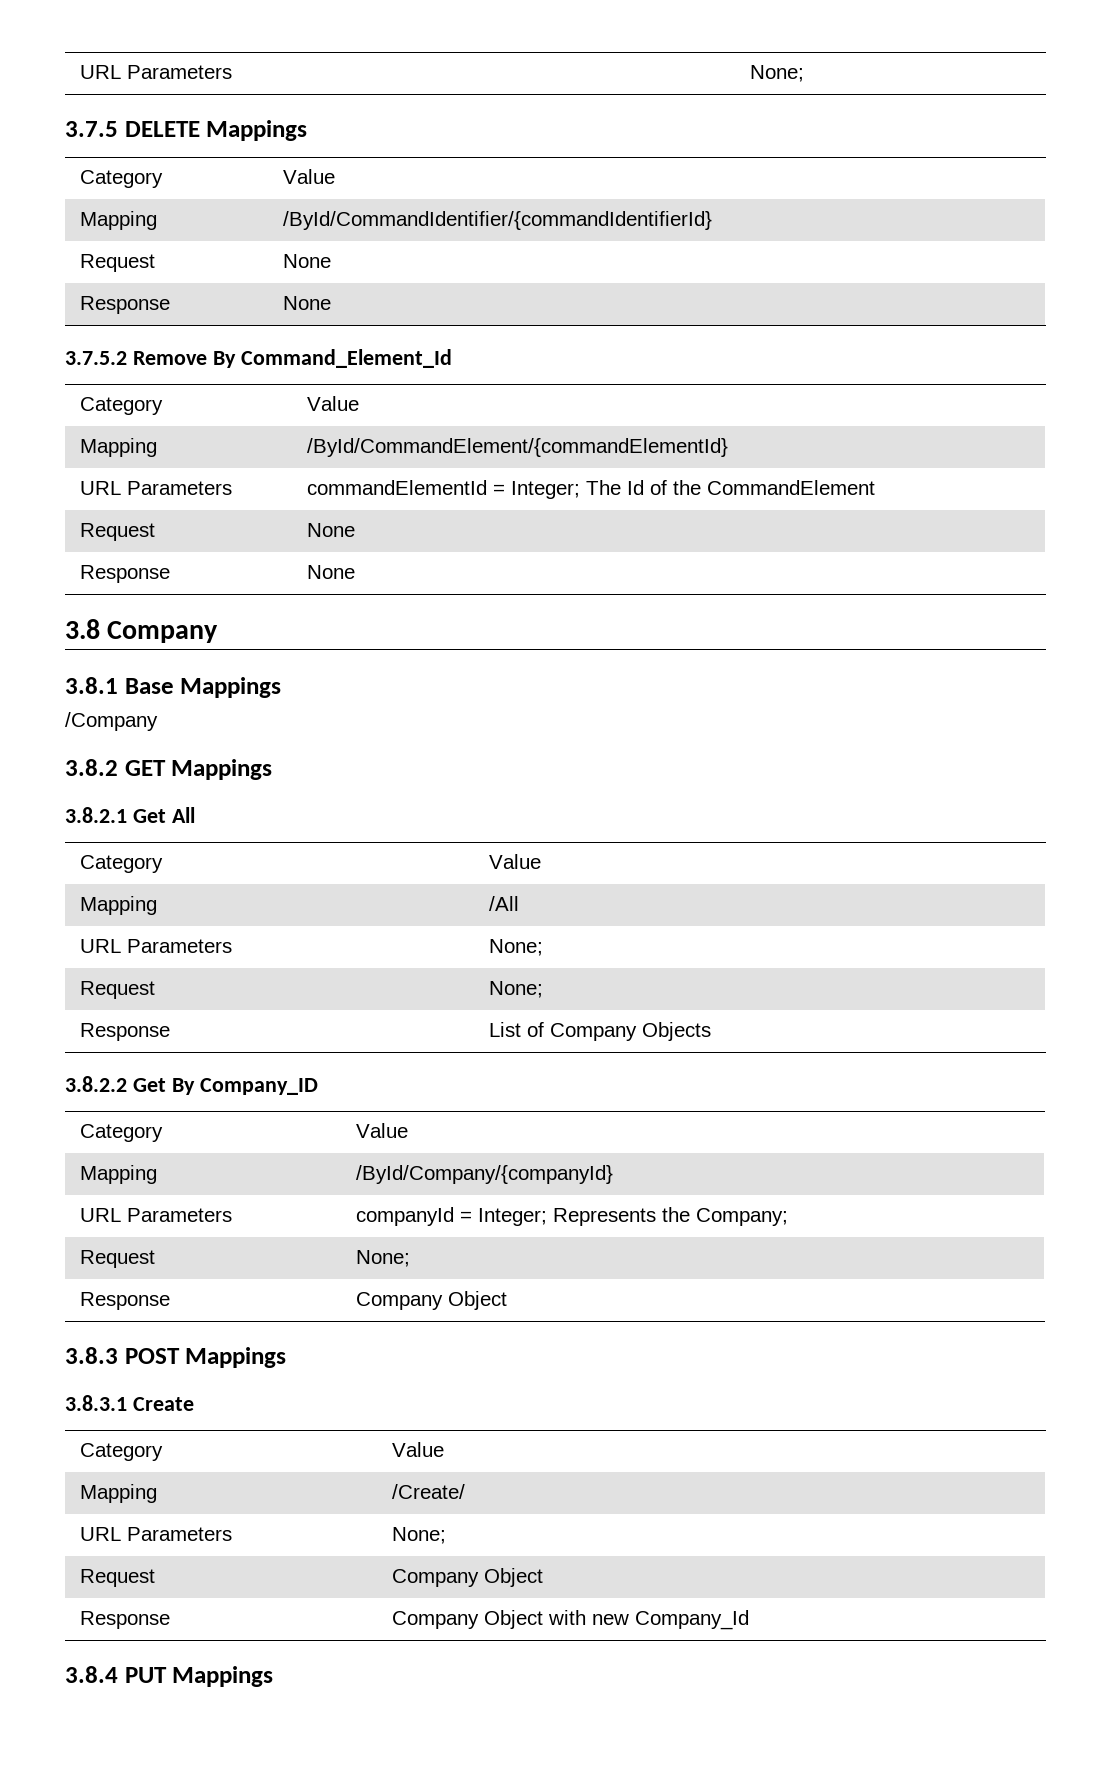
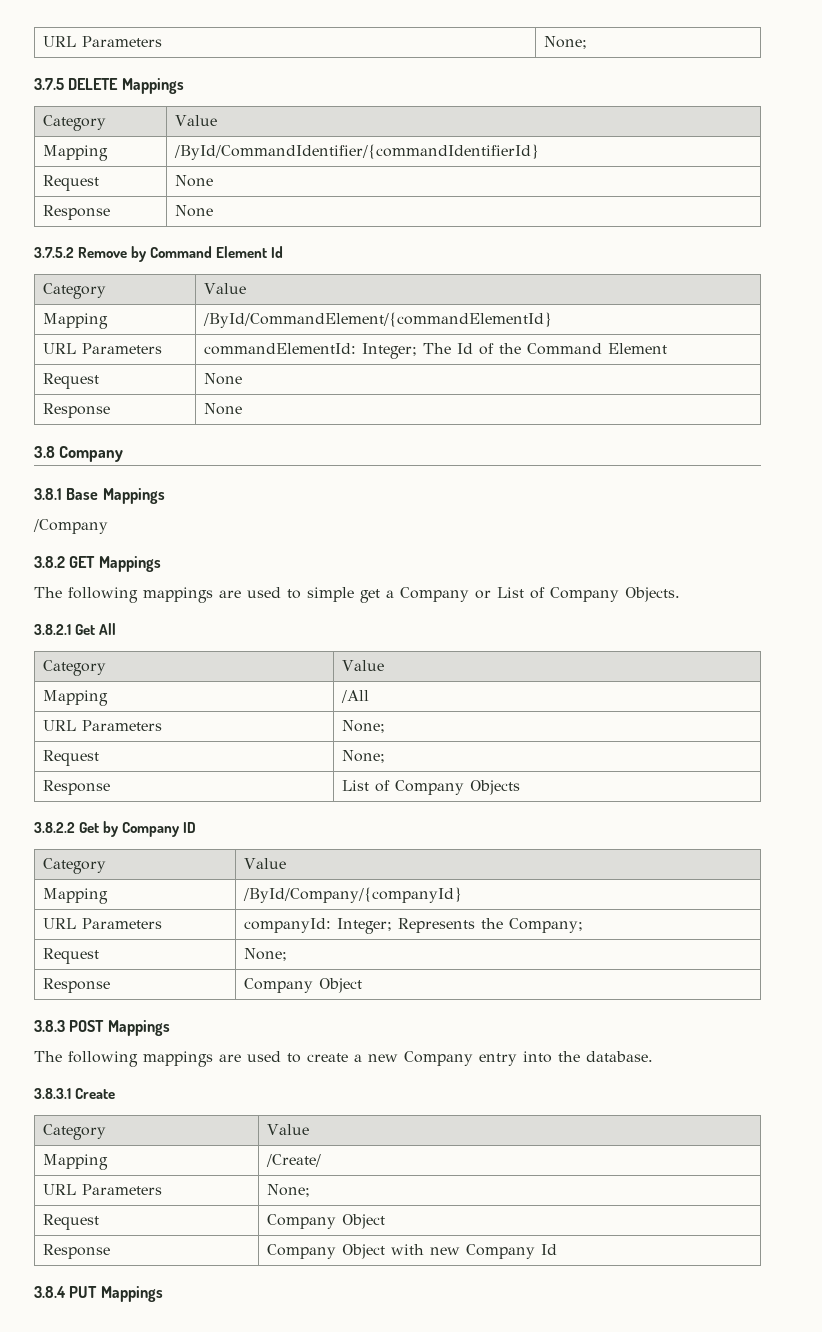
[212,349,452,368] By Command_Element_Id -> [131,246,284,262] by Command Element Id
[306,480,505,495] commandElementId = -> [203,343,356,355] commandElementId:
[706,480,875,495] CommandElement -> [526,343,667,355] Command Element
(273, 769) none -> [34,587,680,603] // The following mappings are used to simple get a Company or List of Company Objects.
[171,1078,318,1095] By Company_ID -> [103,821,197,837] by Company ID
[355,1207,472,1226] companyId = -> [243,918,331,933] companyId:
(287, 1357) none -> [34,1051,653,1067] // The following mappings are used to create a new Company entry into the database.
[634,1610,749,1630] Company_Id -> [465,1244,557,1259] Company Id

